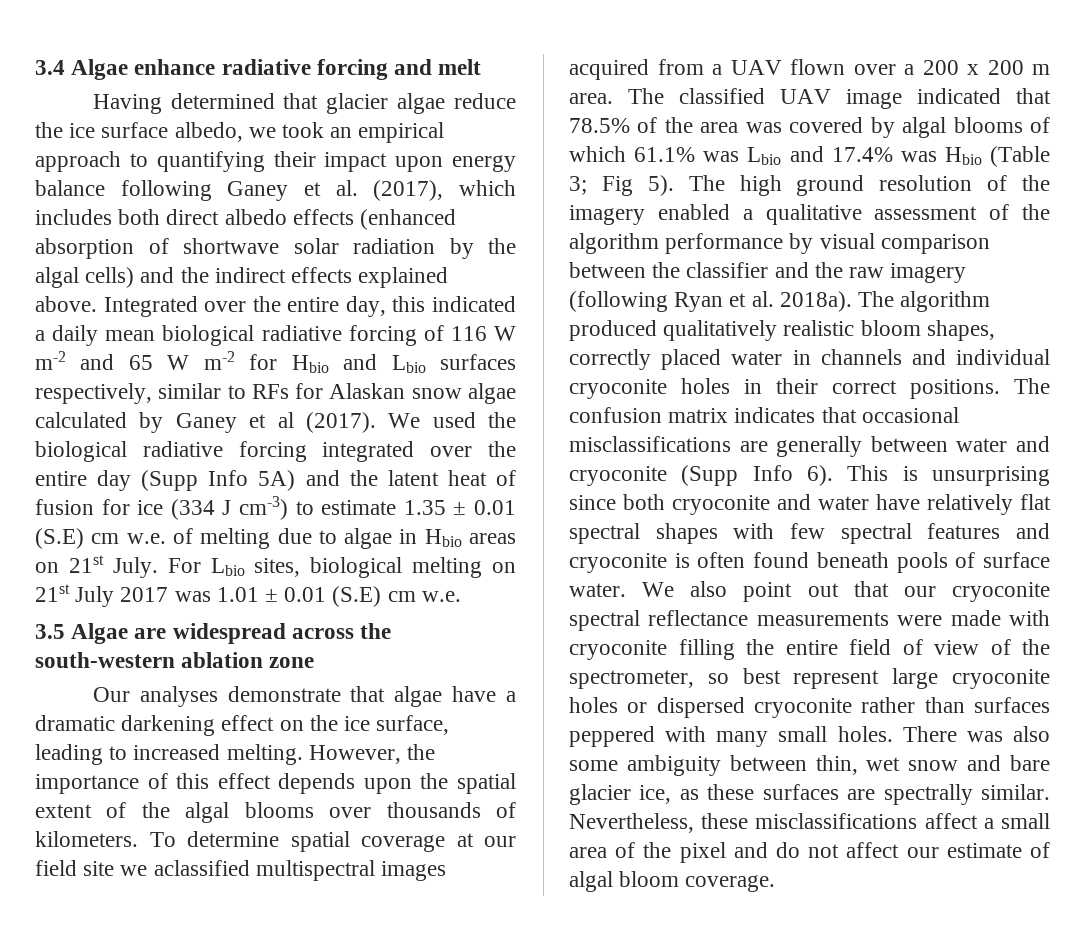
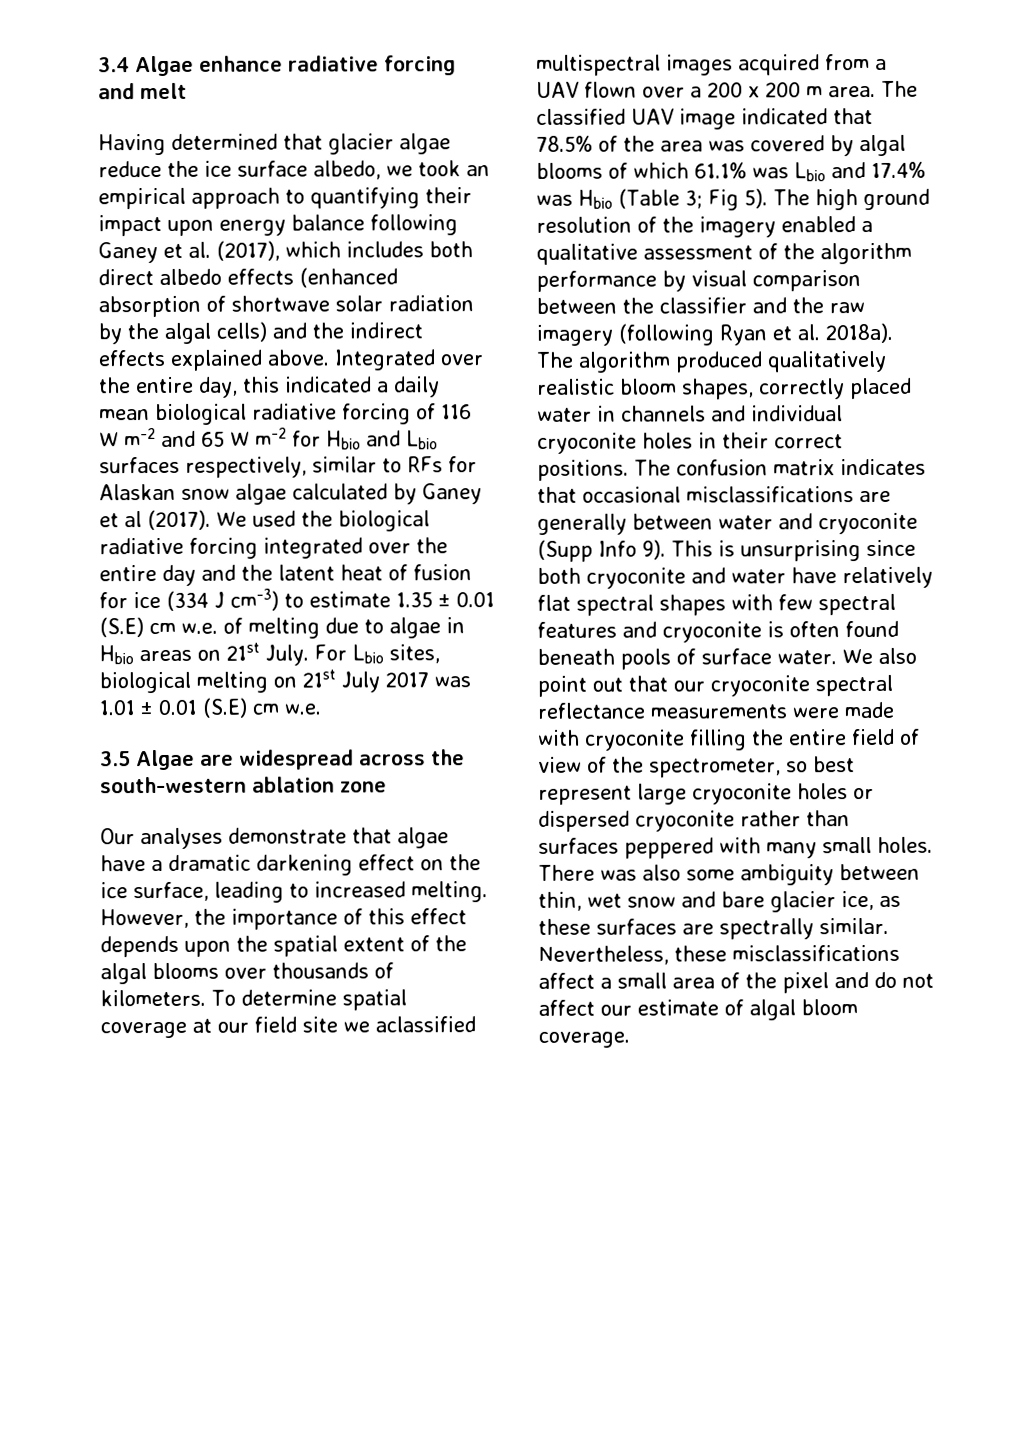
[141,470,296,491] (Supp Info 5A) -> (196, 575) none
[807,465,833,486] 6). -> [642,539,666,560] 9).

